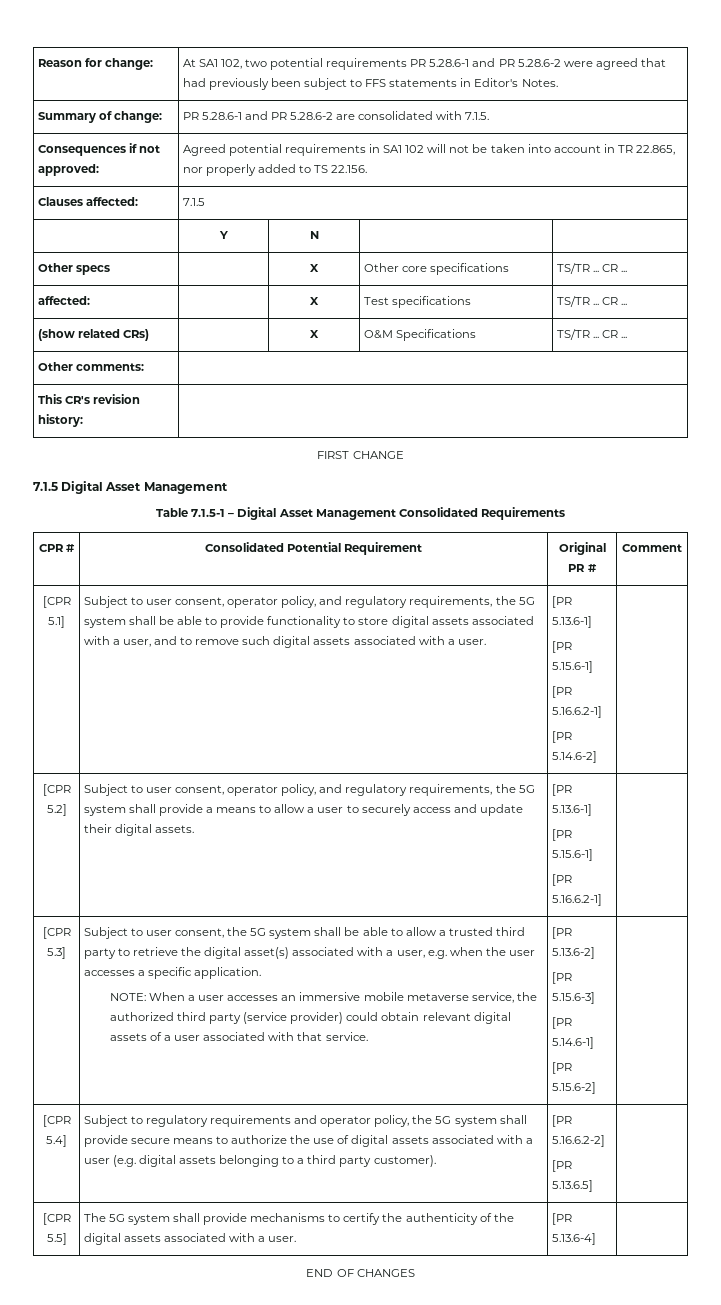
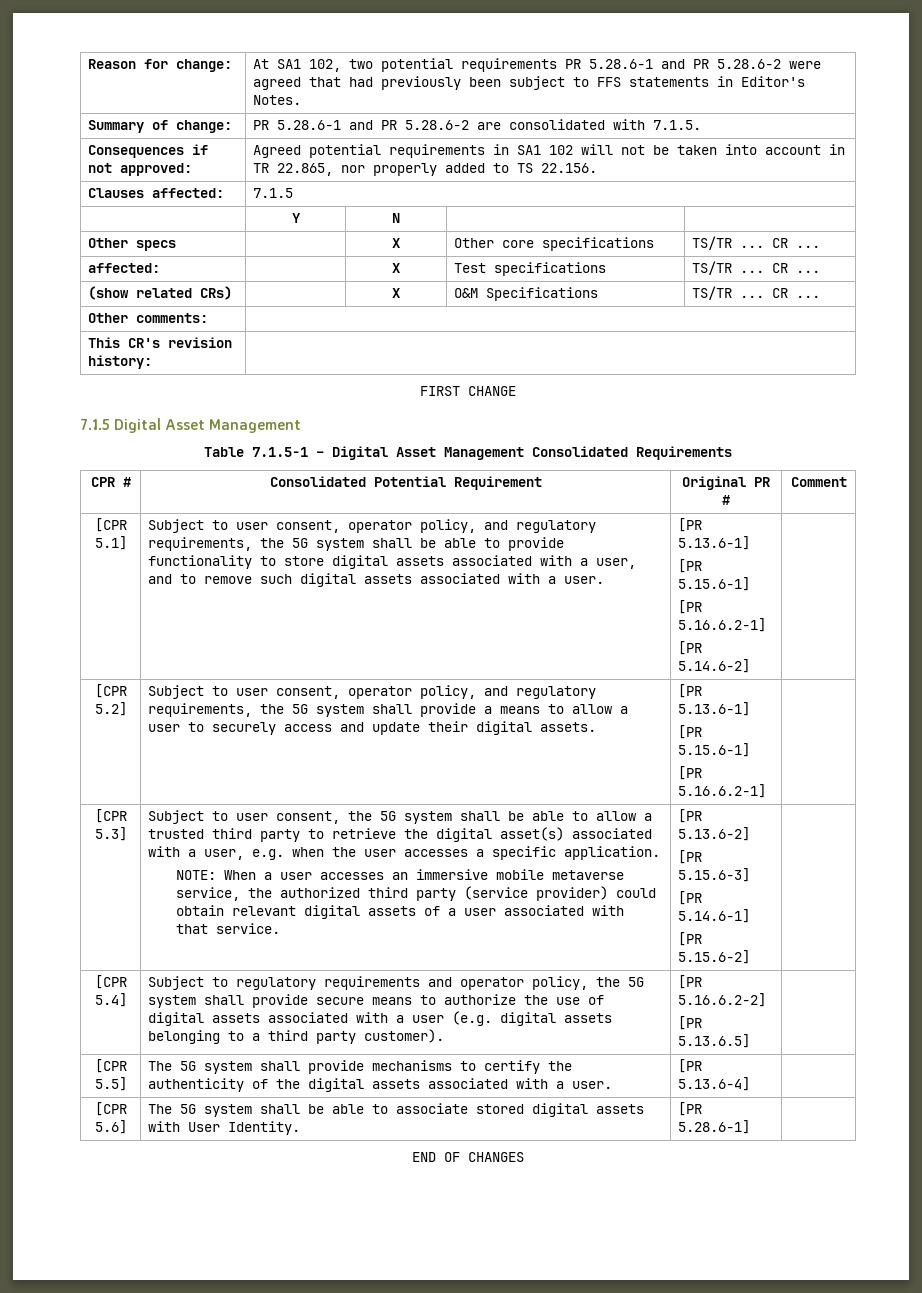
(596, 1239) none -> [94,1102,127,1116] [94,1120,127,1134] [148,1103,645,1117] [148,1121,301,1135] [678,1102,703,1116] [678,1120,751,1134] // [CPR 5.6] | The 5G system shall be able to associate stored digital assets with User Identity. | [PR 5.28.6-1] |

